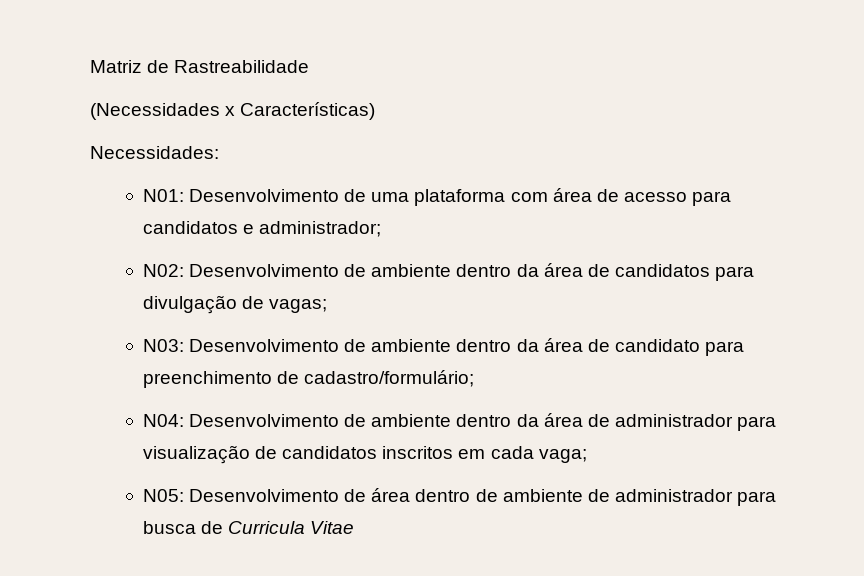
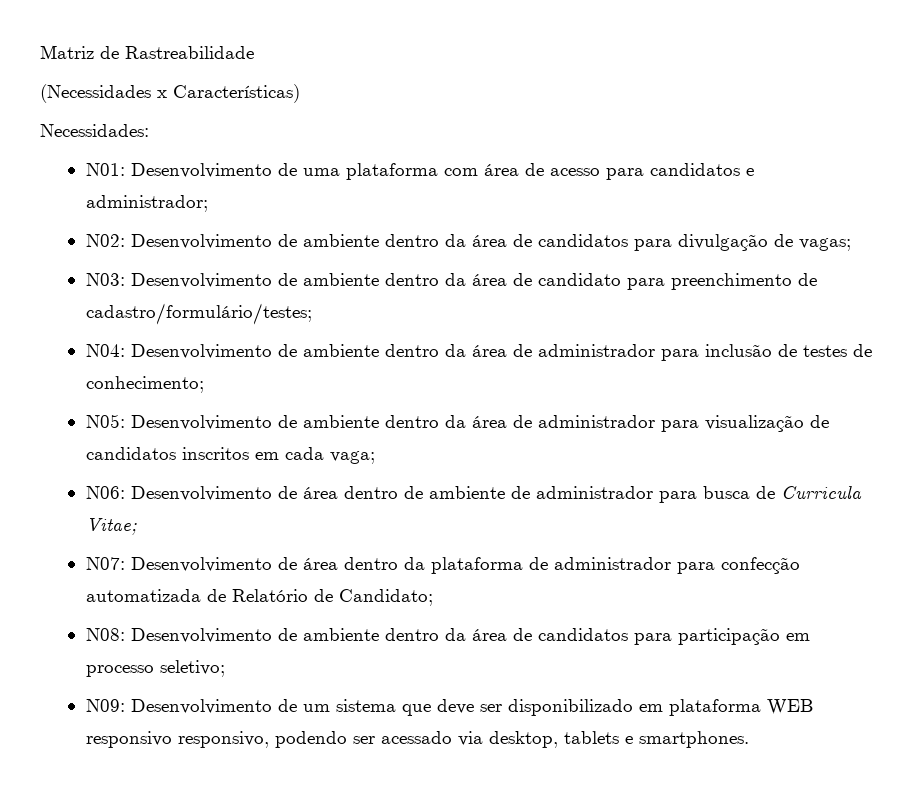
[304,370,475,387] cadastro/formulário; -> [85,303,312,325] cadastro/formulário/testes;
(777, 423) none -> [704,344,872,357] [85,376,204,393] [85,414,699,432] inclusão de testes de conhecimento; // N05: Desenvolvimento de ambiente dentro da área de administrador para
[142,489,184,502] N05: -> [85,486,125,499] N06:
[310,521,355,534] Vitae -> [85,518,137,535] [85,557,800,574] [85,589,433,606] [85,628,810,645] [85,660,225,677] [85,699,813,716] [85,731,749,748] Vitae; // N07: Desenvolvimento de área dentro da plataforma de administrador para confecção automatizada de Relatório de Candidato; // N08: Desenvolvimento de ambiente dentro da área de candidatos para participação em processo seletivo; // N09: Desenvolvimento de um sistema que deve ser disponibilizado em plataforma WEB responsivo responsivo, podendo ser acessado via desktop, tablets e smartphones.

